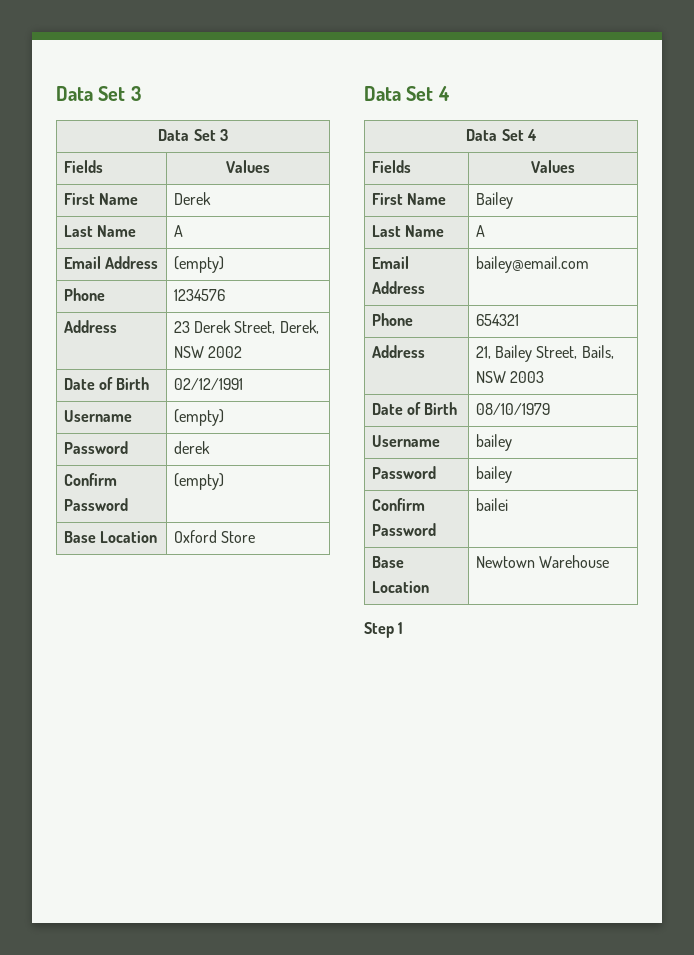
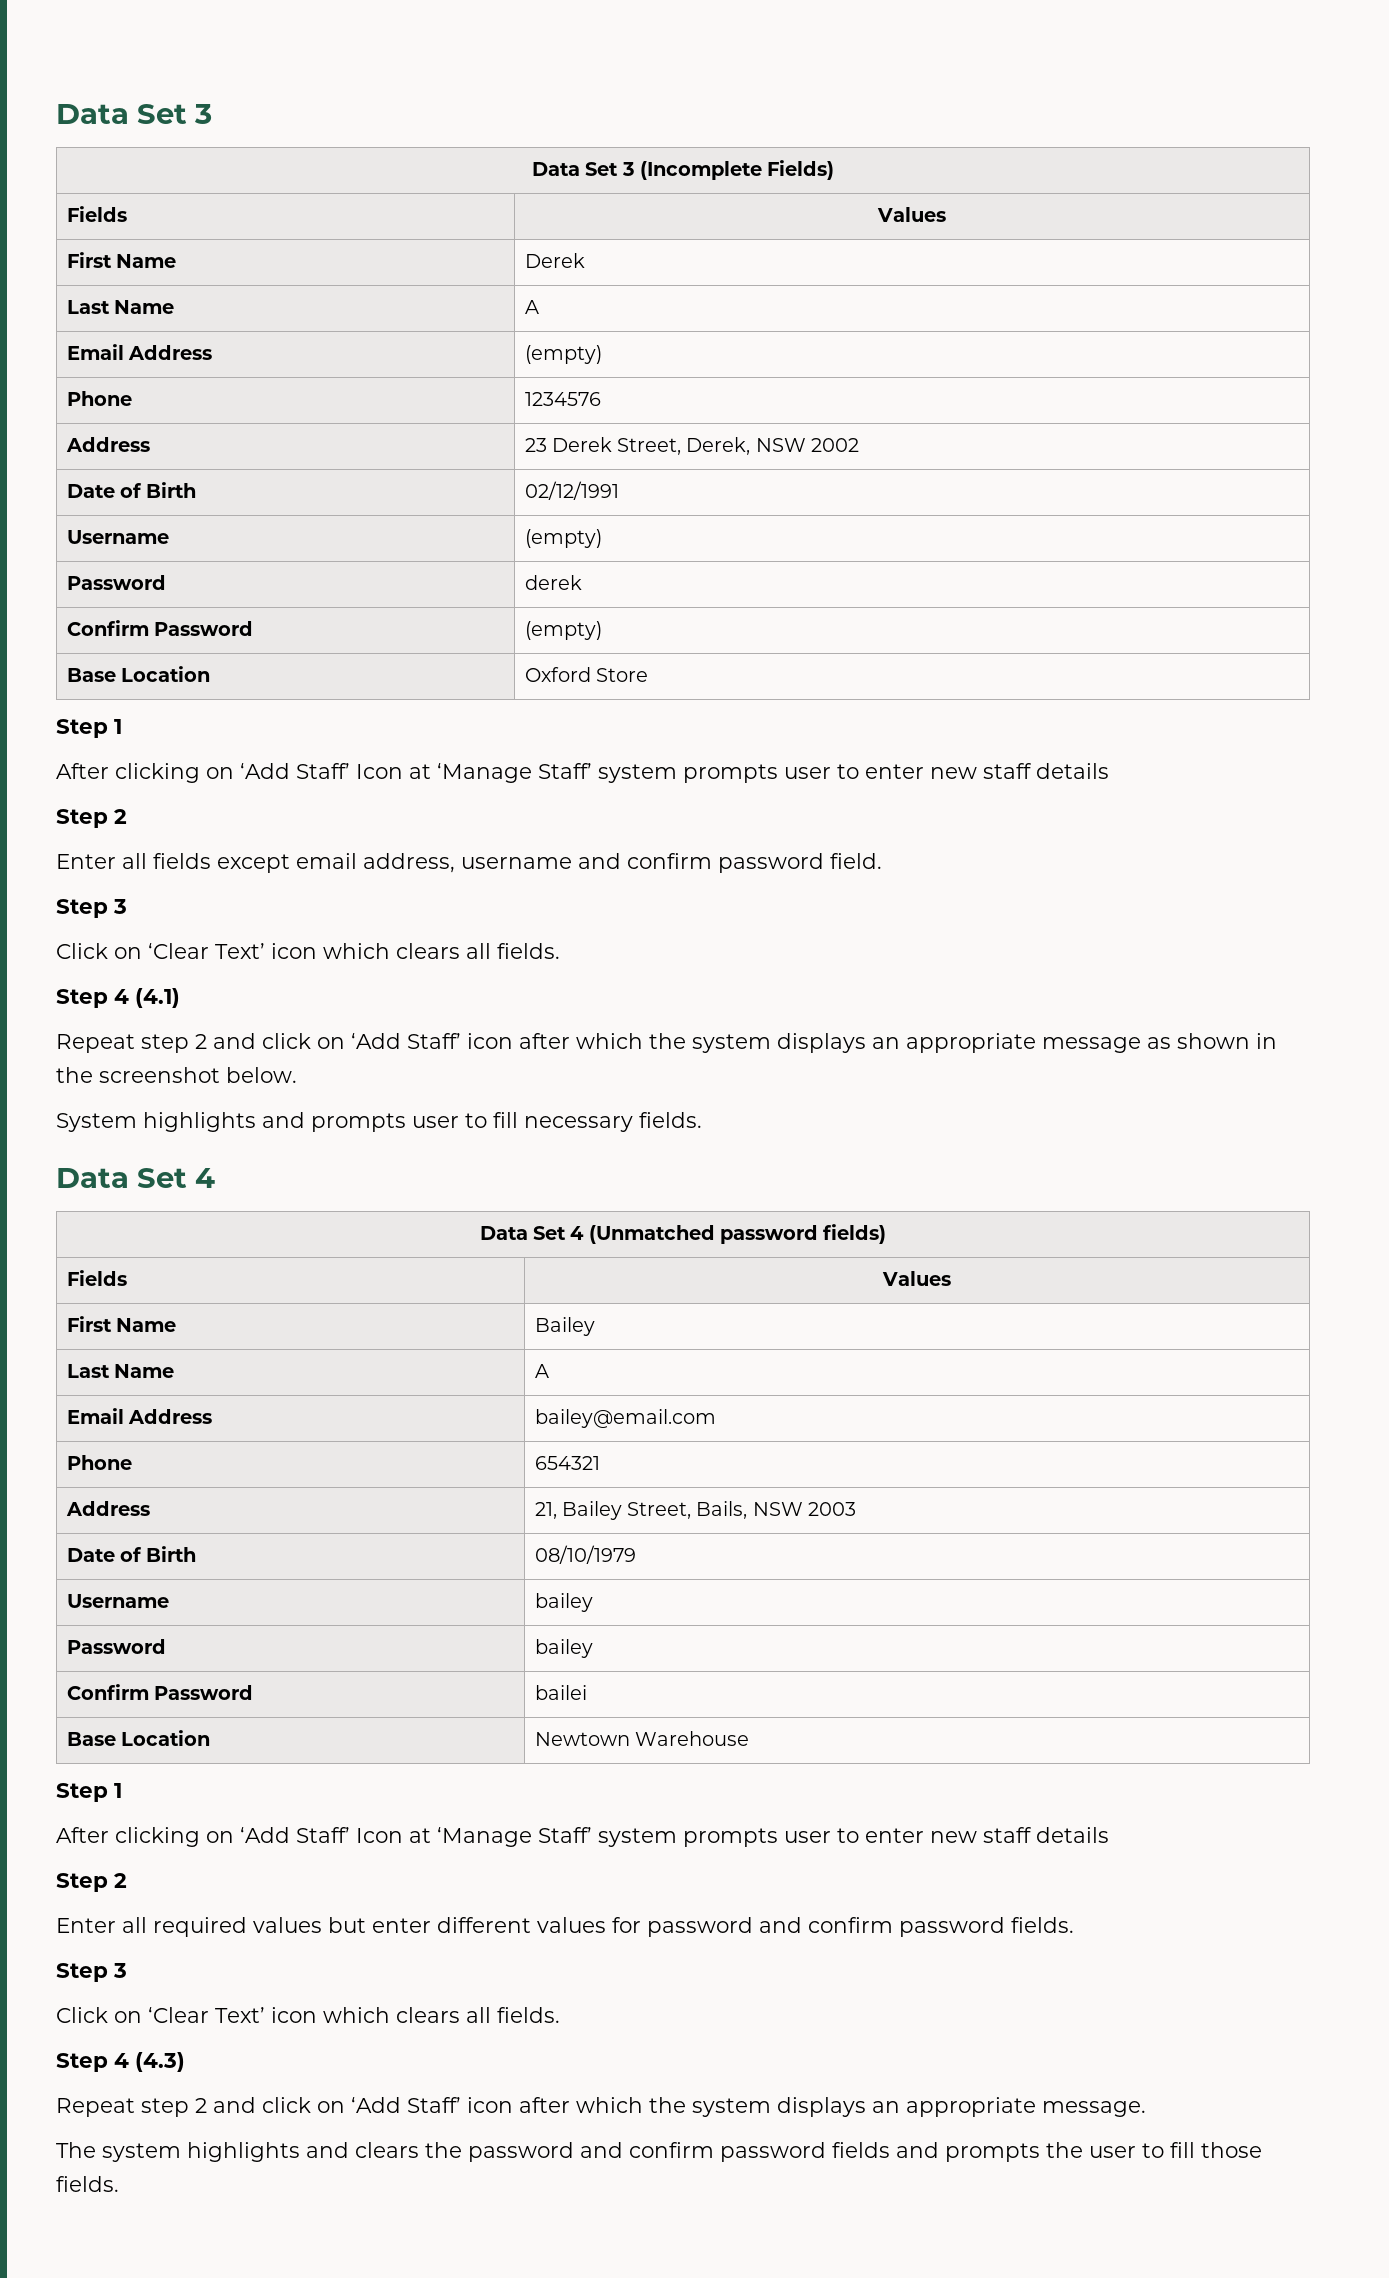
(228, 135) none -> [639,160,835,180] (Incomplete Fields)
(256, 537) none -> [56,719,122,738] [56,763,1109,783] [56,809,127,828] [56,853,882,873] [56,899,127,918] [56,943,560,959] [56,988,180,1008] [56,1033,1277,1053] [56,1067,297,1083] [56,1112,702,1132] // Step 1 // After clicking on ‘Add Staff’ Icon at ‘Manage Staff’ system prompts user to enter new staff details // Step 2 // Enter all fields except email address, username and confirm password field. // Step 3 // Click on ‘Clear Text’ icon which clears all fields. // Step 4 (4.1) // Repeat step 2 and click on ‘Add Staff’ icon after which the system displays an appropriate message as shown in the screenshot below. // System highlights and prompts user to fill necessary fields.
(537, 135) none -> [588,1224,887,1244] (Unmatched password fields)
(404, 628) none -> [56,1827,1109,1847] [56,1873,127,1892] [56,1917,1074,1937] [56,1963,127,1982] [56,2007,560,2023] [56,2052,185,2072] [56,2097,1146,2117] [56,2142,1262,2162] [56,2176,119,2192] // After clicking on ‘Add Staff’ Icon at ‘Manage Staff’ system prompts user to enter new staff details // Step 2 // Enter all required values but enter different values for password and confirm password fields. // Step 3 // Click on ‘Clear Text’ icon which clears all fields. // Step 4 (4.3) // Repeat step 2 and click on ‘Add Staff’ icon after which the system displays an appropriate message. // The system highlights and clears the password and confirm password fields and prompts the user to fill those fields.

